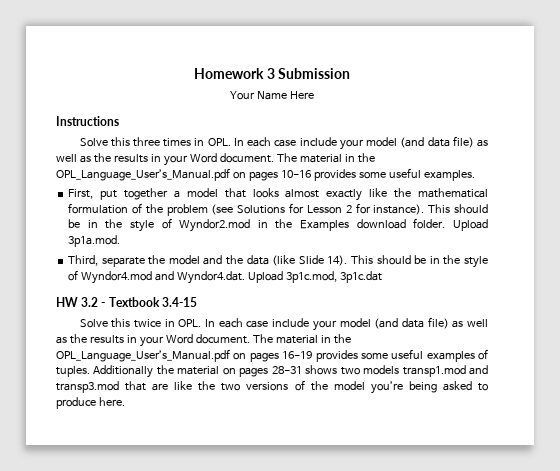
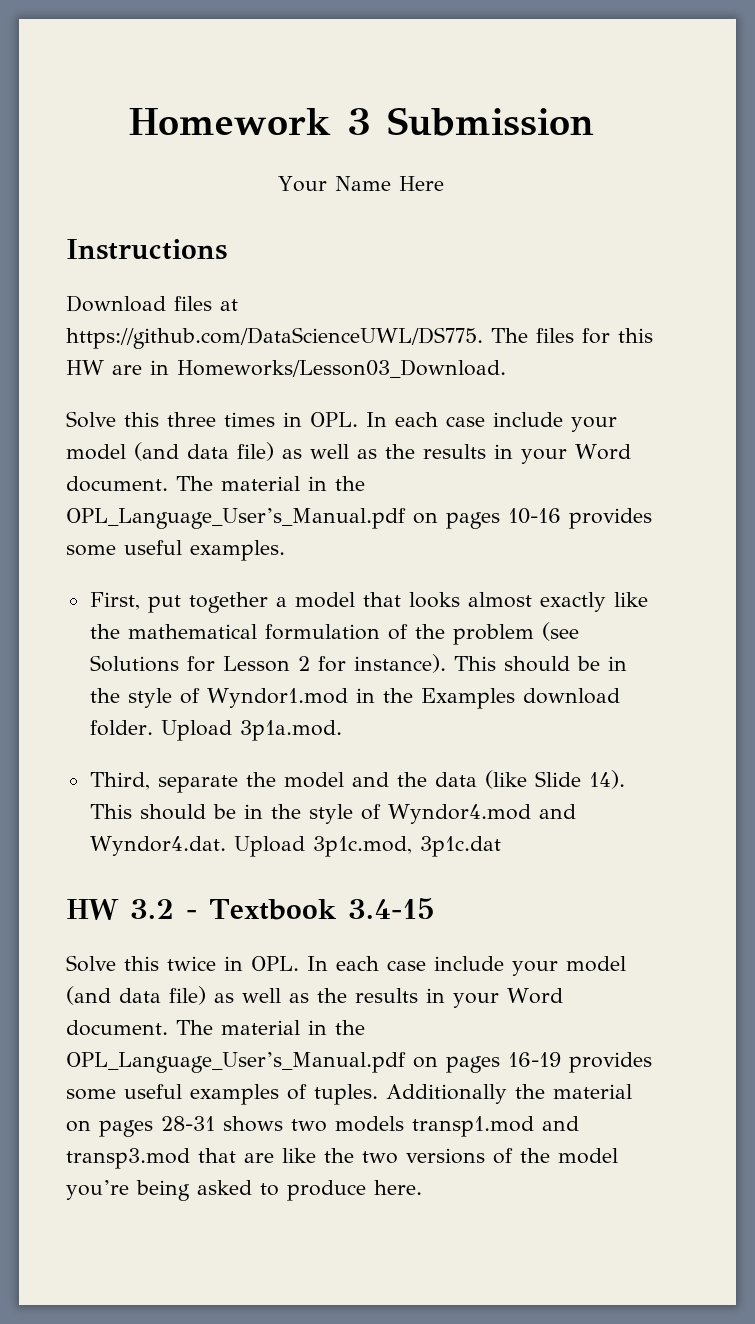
(119, 121) none -> [66,295,238,312] [66,327,653,349] [66,359,506,378] // Download files at https://github.com/DataScienceUWL/DS775. The files for this HW are in Homeworks/Lesson03_Download.
[179,219,251,232] Wyndor2.mod -> [206,688,348,708] Wyndor1.mod

